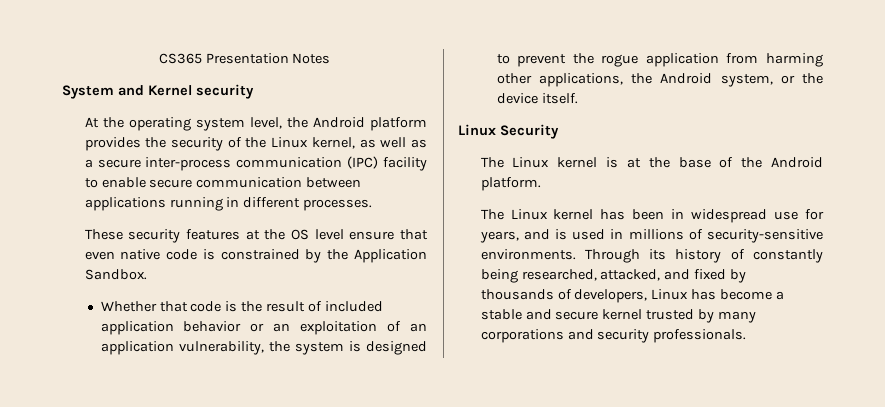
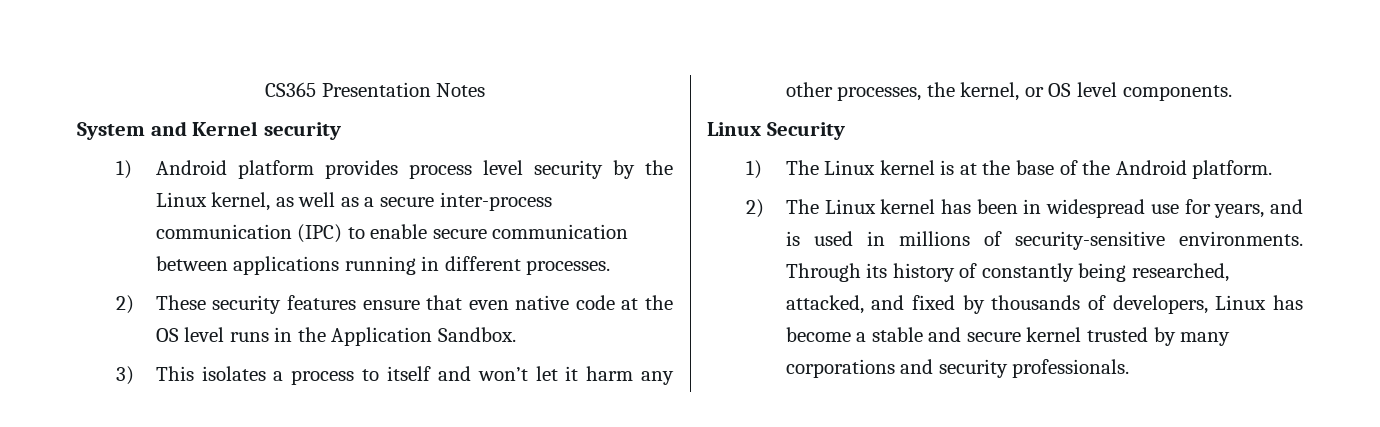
[84,117,428,131] [84,137,242,151] At the operating system level, the Android platform provides the security of -> [116,160,635,179] 1) Android platform provides process level security by
[383,157,427,171] facility -> (343, 233) none
(373, 205) none -> [116,295,135,314] 2)
[245,229,344,240] at the OS level -> (356, 302) none
[202,249,427,263] [84,269,147,280] [100,301,383,312] [100,321,427,335] [100,341,427,355] [496,53,823,67] [496,73,823,87] [496,93,578,104] is constrained by the Application Sandbox. // Whether that code is the result of included application behavior or an exploitation of an application vulnerability, the system is designed to prevent the rogue application from harming other applications, the Android system, or the device itself. -> [621,295,673,310] [155,327,517,346] [116,366,674,385] [785,82,1232,101] at the OS level runs in the Application Sandbox. // 3) This isolates a process to itself and won’t let it harm any other processes, the kernel, or OS level components.
(559, 131) none -> [746,160,763,179] 1)
(541, 184) none -> [746,199,765,218] 2)

